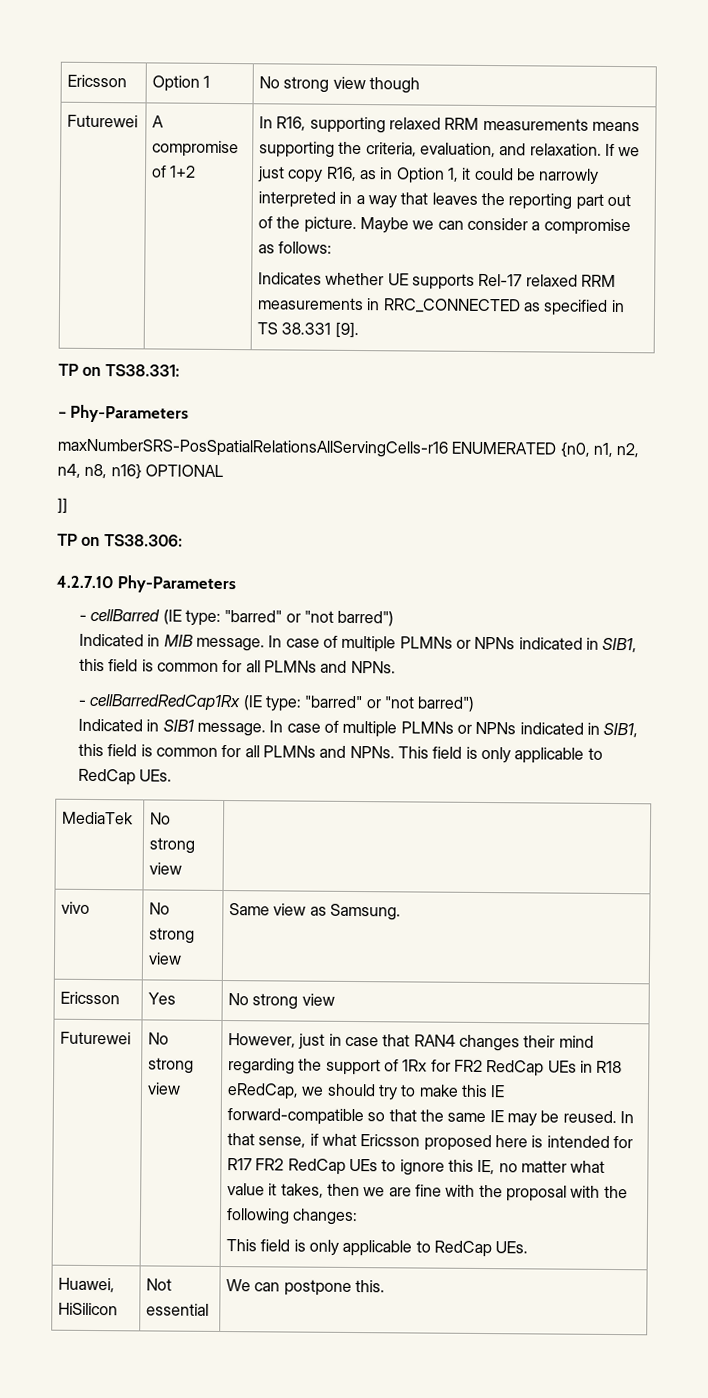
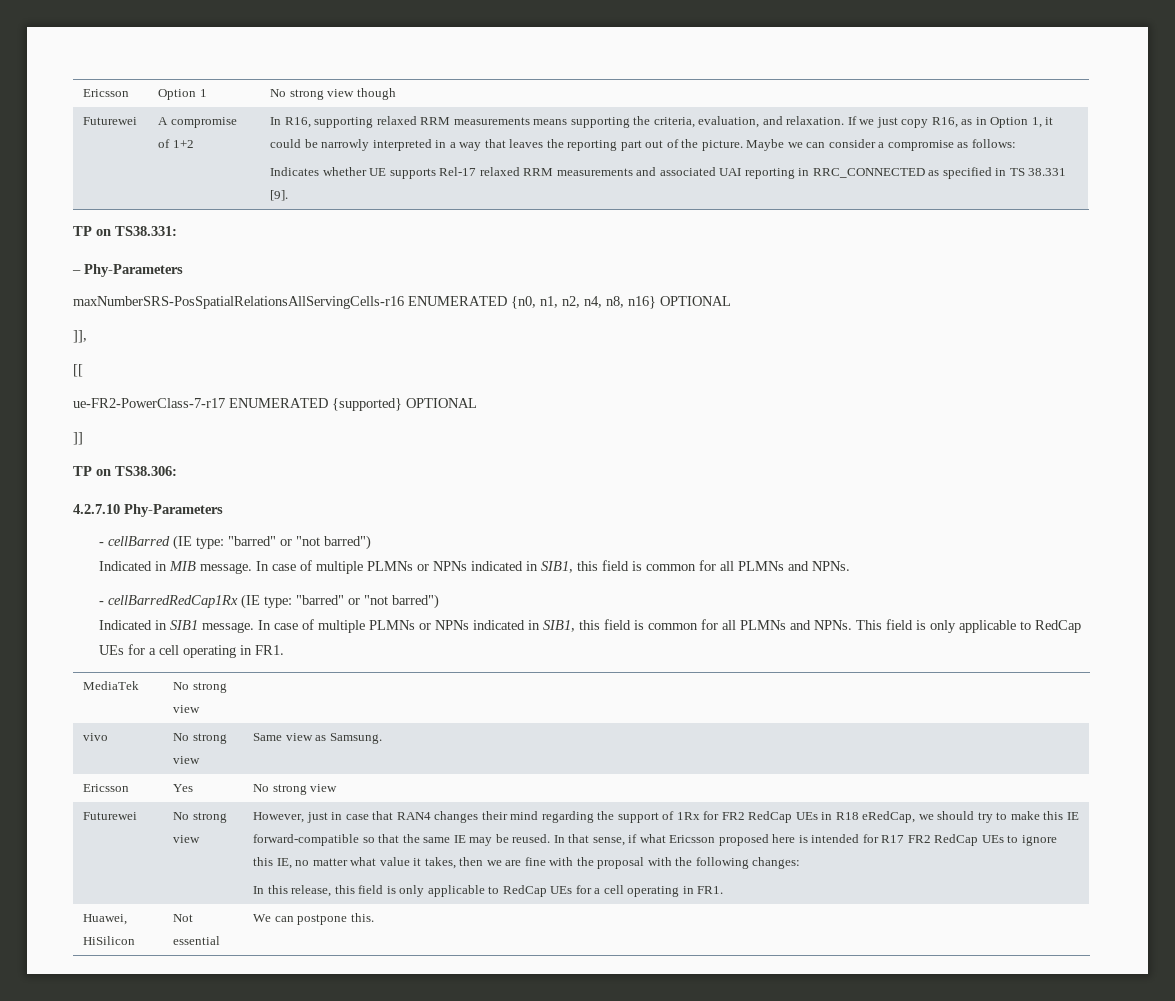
(365, 304) none -> [636,167,795,179] and associated UAI reporting
(224, 470) none -> [73,330,87,343] [73,364,83,377] [73,398,477,411] // ]], // [[ // ue-FR2-PowerClass-7-r17 ENUMERATED {supported} OPTIONAL
[139,769,173,782] UEs. -> [98,644,284,658] UEs for a cell operating in FR1.
[226,1239,529,1258] This field is only applicable to RedCap UEs. -> [253,885,724,897] In this release, this field is only applicable to RedCap UEs for a cell operating in FR1.

